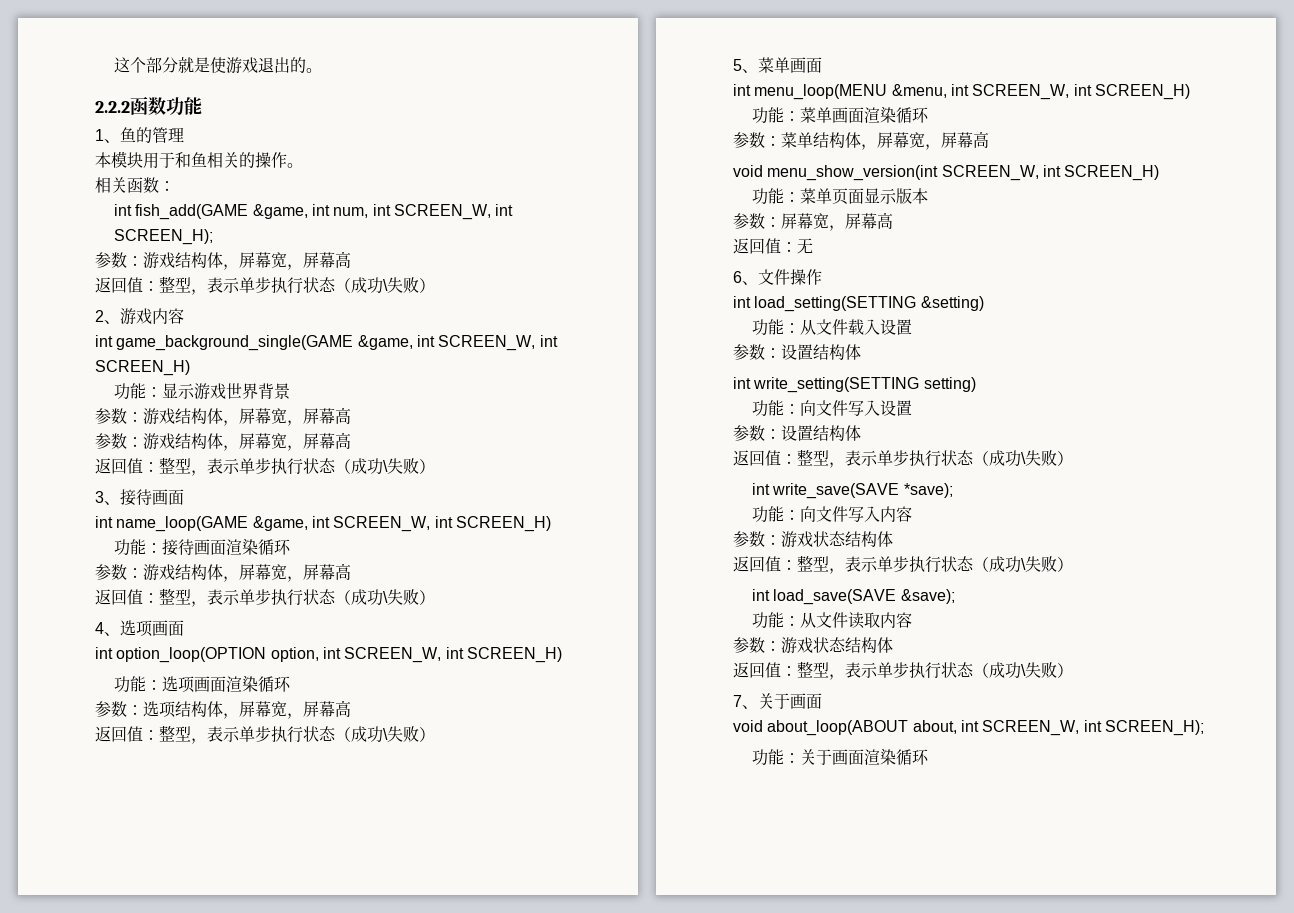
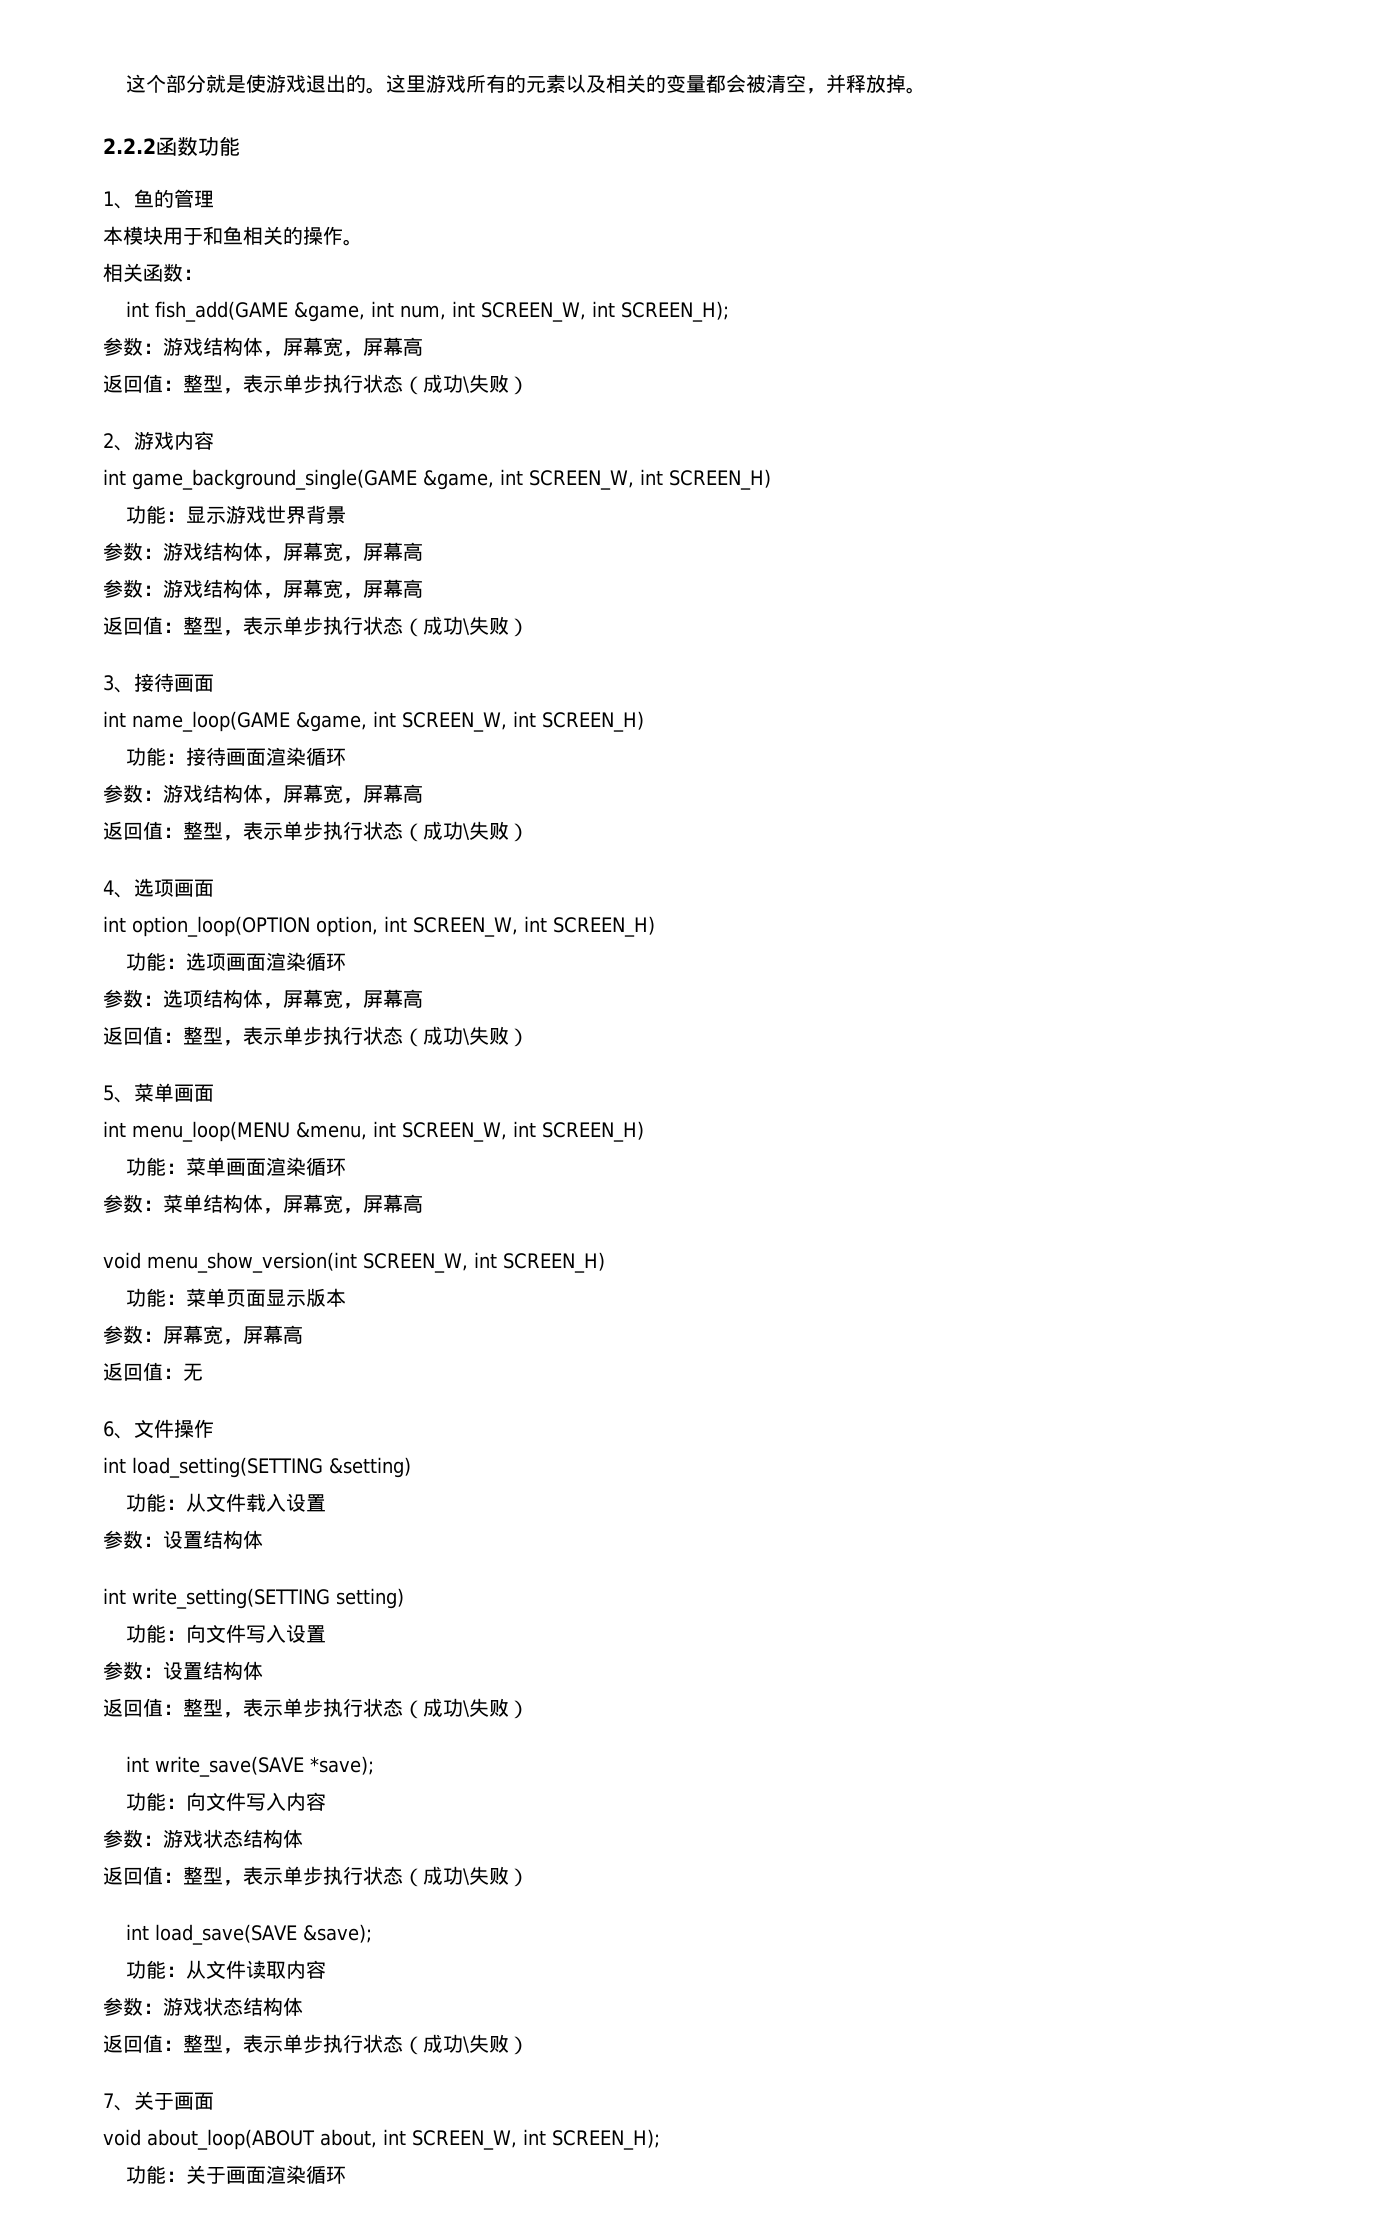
(323, 70) none -> [386,74,927,94] 这里游戏所有的元素以及相关的变量都会被清空，并释放掉。

